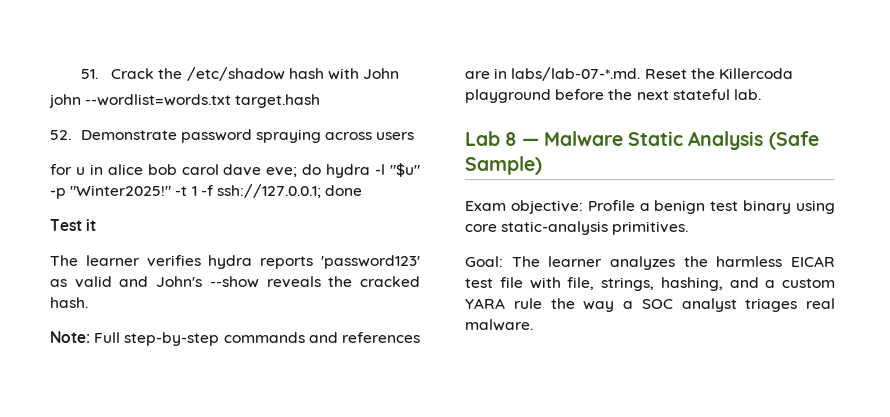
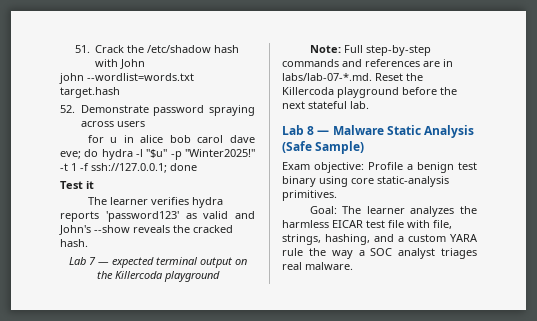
(88, 302) none -> [68,257,247,268] [96,271,220,282] // Lab 7 — expected terminal output on the Killercoda playground

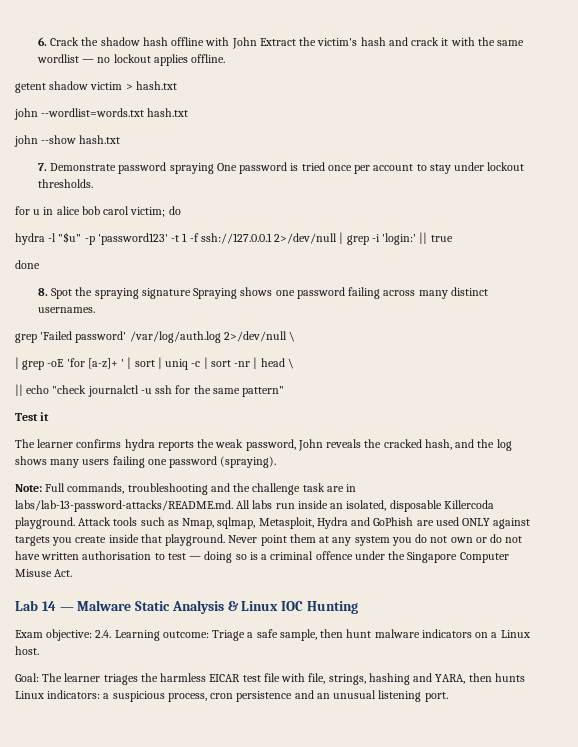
[74,45,90,53] 51. -> [37,37,47,46] 6.
[147,45,240,53] /etc/shadow hash -> [100,37,205,46] shadow hash offline
[59,73,194,84] [60,87,120,98] [60,105,255,116] [80,121,145,127] // john --wordlist=words.txt target.hash // 52. Demonstrate password spraying across users -> [259,37,525,46] [36,54,226,66] [15,81,177,93] [14,108,189,120] [14,135,121,147] [37,162,525,174] [37,179,93,188] Extract the victim's hash and crack it with the same wordlist — no lockout applies offline. // getent shadow victim > hash.txt // john --wordlist=words.txt hash.txt // john --show hash.txt // 7. Demonstrate password spraying One password is tried once per account to stay under lockout thresholds.
[230,135,256,143] [60,149,99,159] dave eve; do -> [130,206,181,217] victim; do //
[184,149,255,157] "Winter2025!" -> [97,233,168,245] 'password123'
[91,163,197,173] ssh://127.0.0.1; done -> [200,232,453,245] [15,260,40,269] [37,287,488,299] [37,307,95,313] [15,331,296,343] [15,357,294,370] [15,384,285,397] ssh://127.0.0.1 2>/dev/null | grep -i 'login:' || true // done // 8. Spot the spraying signature Spraying shows one password failing across many distinct usernames. // grep 'Failed password' /var/log/auth.log 2>/dev/null \ // | grep -oE 'for [a-z]+ ' | sort | uniq -c | sort -nr | head \ // || echo "check journalctl -u ssh for the same pattern"
[150,197,189,205] verifies -> [76,439,122,448] confirms
[105,211,255,222] [59,225,233,235] [60,239,88,247] [68,257,247,268] [96,271,220,282] [309,45,431,56] [282,59,453,67] [282,73,423,81] [282,87,457,98] [282,101,369,109] [282,125,315,135] 'password123' as valid and John's --show reveals the cracked hash. // Lab 7 — expected terminal output on the Killercoda playground // Note: Full step-by-step commands and references are in labs/lab-07-*.md. Reset the Killercoda playground before the next stateful lab. // Lab 8 -> [197,439,512,451] [15,456,277,468] [15,483,357,495] [15,500,494,512] [15,517,531,529] [15,534,523,546] [15,551,509,563] [15,569,73,577] [15,600,56,611] the weak password, John reveals the cracked hash, and the log shows many users failing one password (spraying). // Note: Full commands, troubleshooting and the challenge task are in labs/lab-13-password-attacks/README.md. All labs run inside an isolated, disposable Killercoda playground. Attack tools such as Nmap, sqlmap, Metasploit, Hydra and GoPhish are used ONLY against targets you create inside that playground. Never point them at any system you do not own or do not have written authorisation to test — doing so is a criminal offence under the Singapore Computer Misuse Act. // Lab 14
[282,141,365,154] [282,162,477,173] [282,176,449,187] [282,190,337,201] (Safe Sample) // Exam objective: Profile a benign test binary using core static-analysis primitives. -> [227,601,359,614] [15,629,530,641] [15,646,39,655] & Linux IOC Hunting // Exam objective: 2.4. Learning outcome: Triage a safe sample, then hunt malware indicators on a Linux host.
[410,206,455,217] analyzes -> [103,674,138,685] triages
[325,234,478,245] [282,248,477,259] [282,262,353,270] hashing, and a custom YARA rule the way a SOC analyst triages real malware. -> [368,673,525,685] [15,690,448,702] hashing and YARA, then hunts Linux indicators: a suspicious process, cron persistence and an unusual listening port.

